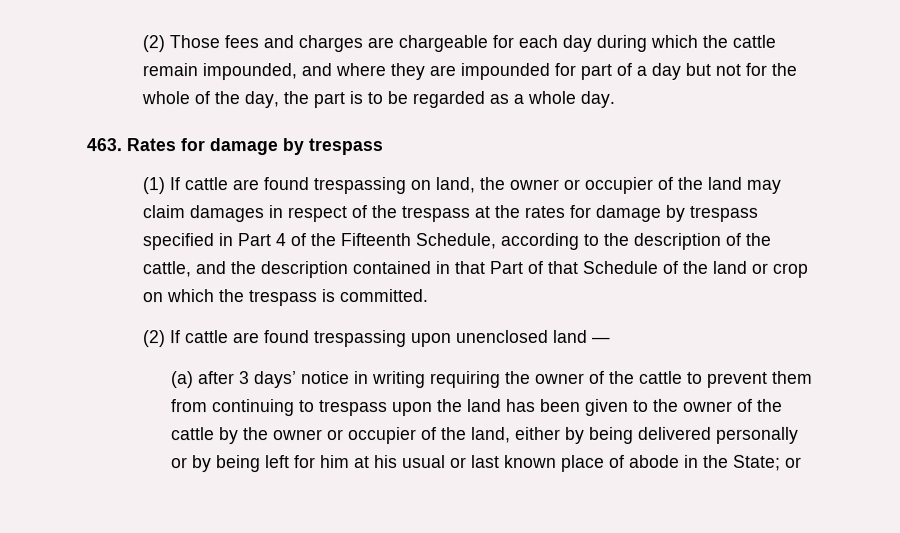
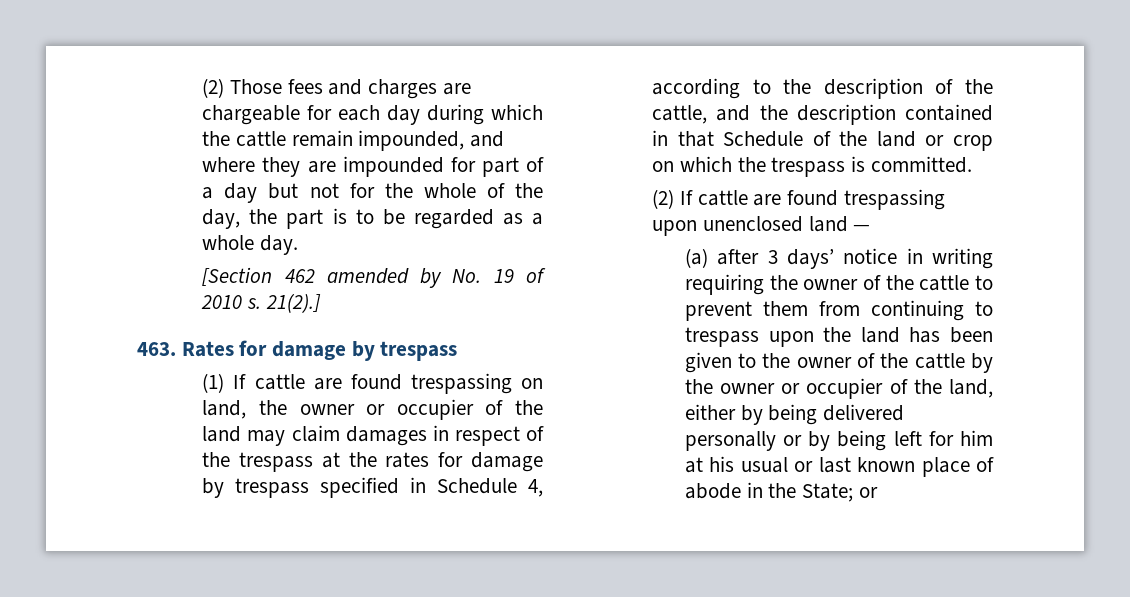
(615, 99) none -> [202,267,546,288] [201,293,321,313] // [Section 462 amended by No. 19 of 2010 s. 21(2).]
[236,232,496,250] Part 4 of the Fifteenth Schedule, -> [437,478,543,497] Schedule 4,
[488,260,579,274] Part of that -> (714, 139) none

